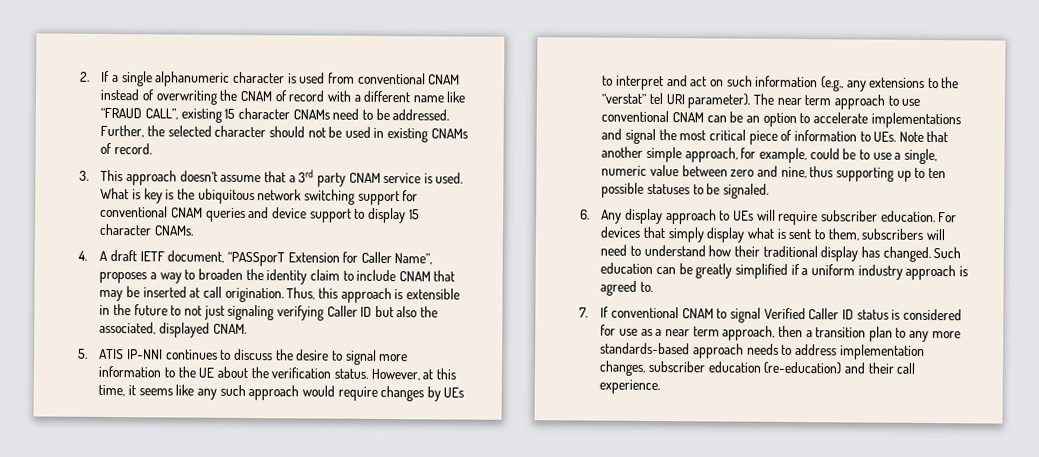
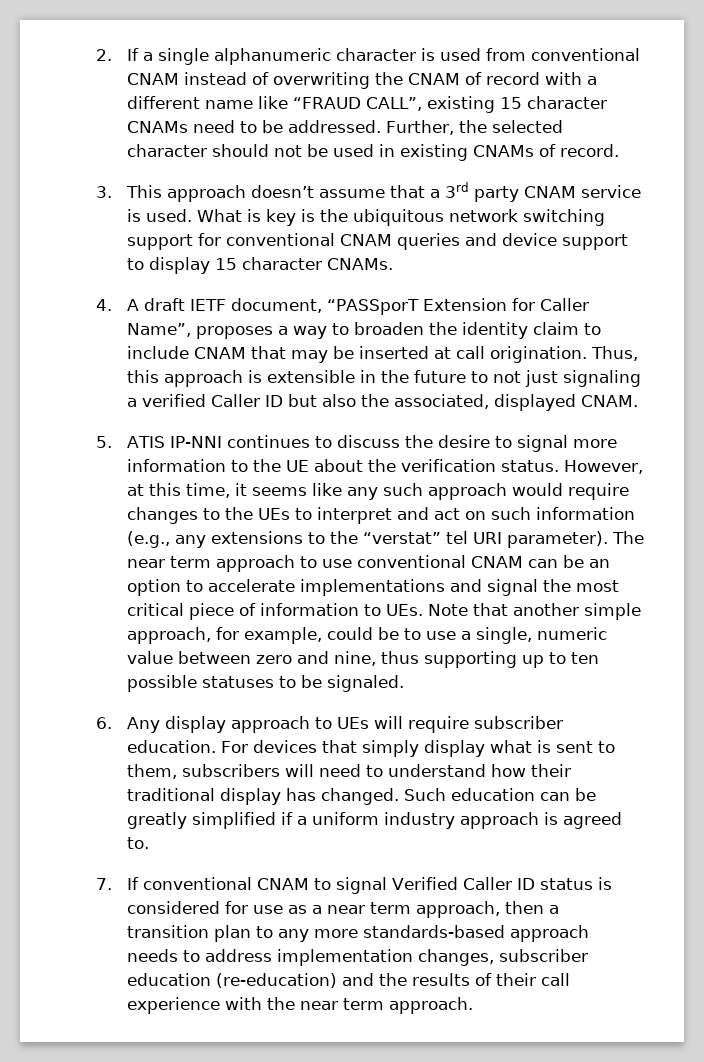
[276,305,324,321] verifying -> [127,394,207,407] a verified
[426,386,441,402] by -> [203,507,254,520] to the
[867,362,917,374] [599,379,661,395] their call experience. -> [379,973,571,986] [127,997,474,1014] the results of their call experience with the near term approach.

